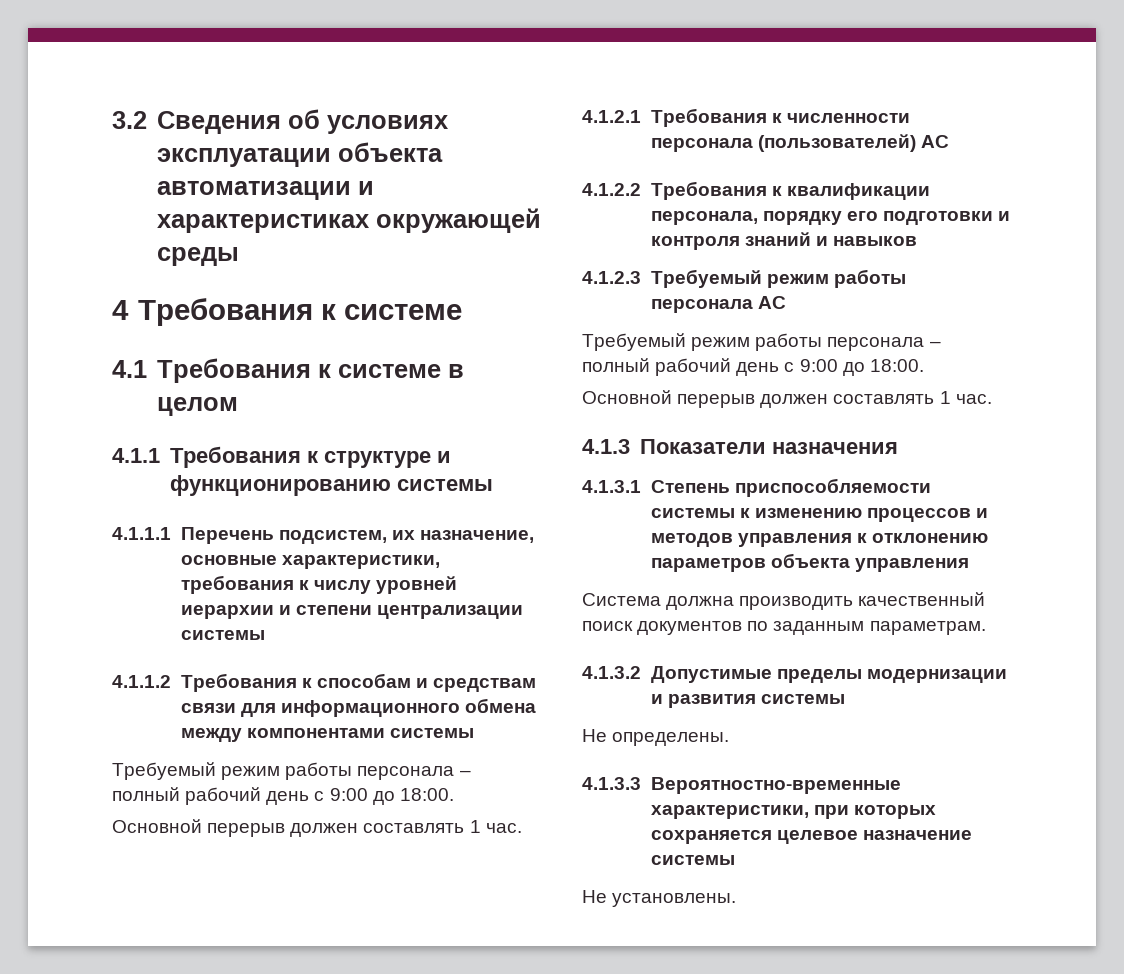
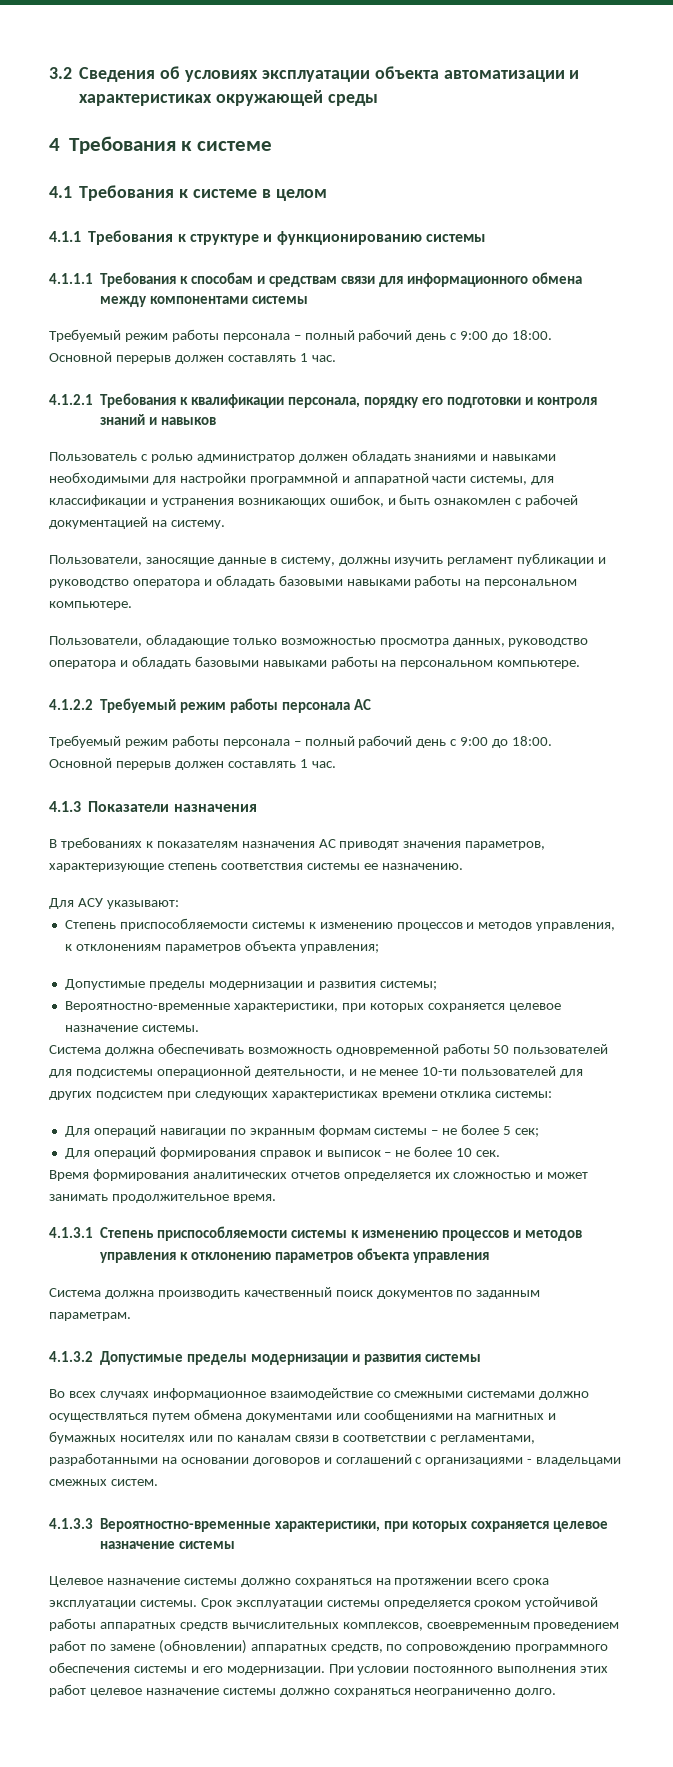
[180,527,534,544] [180,555,440,569] [180,575,457,594] [180,605,523,619] [180,630,265,640] [112,675,171,688] Перечень подсистем, их назначение, основные характеристики, требования к числу уровней иерархии и степени централизации системы // 4.1.1.2 -> (93, 278) none
[786,113,910,123] [650,134,949,152] [582,181,782,200] численности персонала (пользователей) АС // 4.1.2.2 Требования к -> (189, 401) none
[582,271,641,284] 4.1.2.3 -> [49,450,557,463] [49,472,555,485] [49,494,579,507] [49,517,225,529] [49,553,607,566] [49,575,578,588] [49,601,132,610] [49,634,589,647] [49,656,581,669] [49,699,93,710] Пользователь с ролью администратор должен обладать знаниями и навыками необходимыми для настройки программной и аппаратной части системы, для классификации и устранения возникающих ошибок, и быть ознакомлен с рабочей документацией на систему. // Пользователи, заносящие данные в систему, должны изучить регламент публикации и руководство оператора и обладать базовыми навыками работы на персональном компьютере. // Пользователи, обладающие только возможностью просмотра данных, руководство оператора и обладать базовыми навыками работы на персональном компьютере. // 4.1.2.2
(898, 448) none -> [49,837,546,850] [49,863,463,872] [49,898,179,909] [64,918,616,931] [64,940,379,953] [64,979,437,990] [64,1001,561,1012] [64,1025,199,1032] [49,1043,609,1056] [49,1066,584,1078] [49,1091,553,1100] [64,1124,540,1137] [64,1146,501,1159] [49,1169,589,1181] [49,1194,276,1203] // В требованиях к показателям назначения АС приводят значения параметров, характеризующие степень соответствия системы ее назначению. // Для АСУ указывают: // Степень приспособляемости системы к изменению процессов и методов управления, к отклонениям параметров объекта управления; // Допустимые пределы модернизации и развития системы; // Вероятностно-временные характеристики, при которых сохраняется целевое назначение системы. // Система должна обеспечивать возможность одновременной работы 50 пользователей для подсистемы операционной деятельности, и не менее 10-ти пользователей для других подсистем при следующих характеристиках времени отклика системы: // Для операций навигации по экранным формам системы – не более 5 сек; // Для операций формирования справок и выписок – не более 10 сек. // Время формирования аналитических отчетов определяется их сложностью и может занимать продолжительное время.
[582,729,730,746] Не определены. -> [49,1388,590,1400] [49,1409,557,1422] [49,1431,536,1444] [49,1453,622,1466] [49,1479,158,1486] Во всех случаях информационное взаимодействие со смежными системами должно осуществляться путем обмена документами или сообщениями на магнитных и бумажных носителях или по каналам связи в соответствии с регламентами, разработанными на основании договоров и соглашений с организациями - владельцами смежных систем.
[582,890,737,907] Не установлены. -> [49,1576,550,1587] [49,1597,599,1609] [49,1618,620,1631] [49,1640,609,1654] [49,1662,609,1675] [49,1684,557,1697] Целевое назначение системы должно сохраняться на протяжении всего срока эксплуатации системы. Срок эксплуатации системы определяется сроком устойчивой работы аппаратных средств вычислительных комплексов, своевременным проведением работ по замене (обновлении) аппаратных средств, по сопровождению программного обеспечения системы и его модернизации. При условии постоянного выполнения этих работ целевое назначение системы должно сохраняться неограниченно долго.

